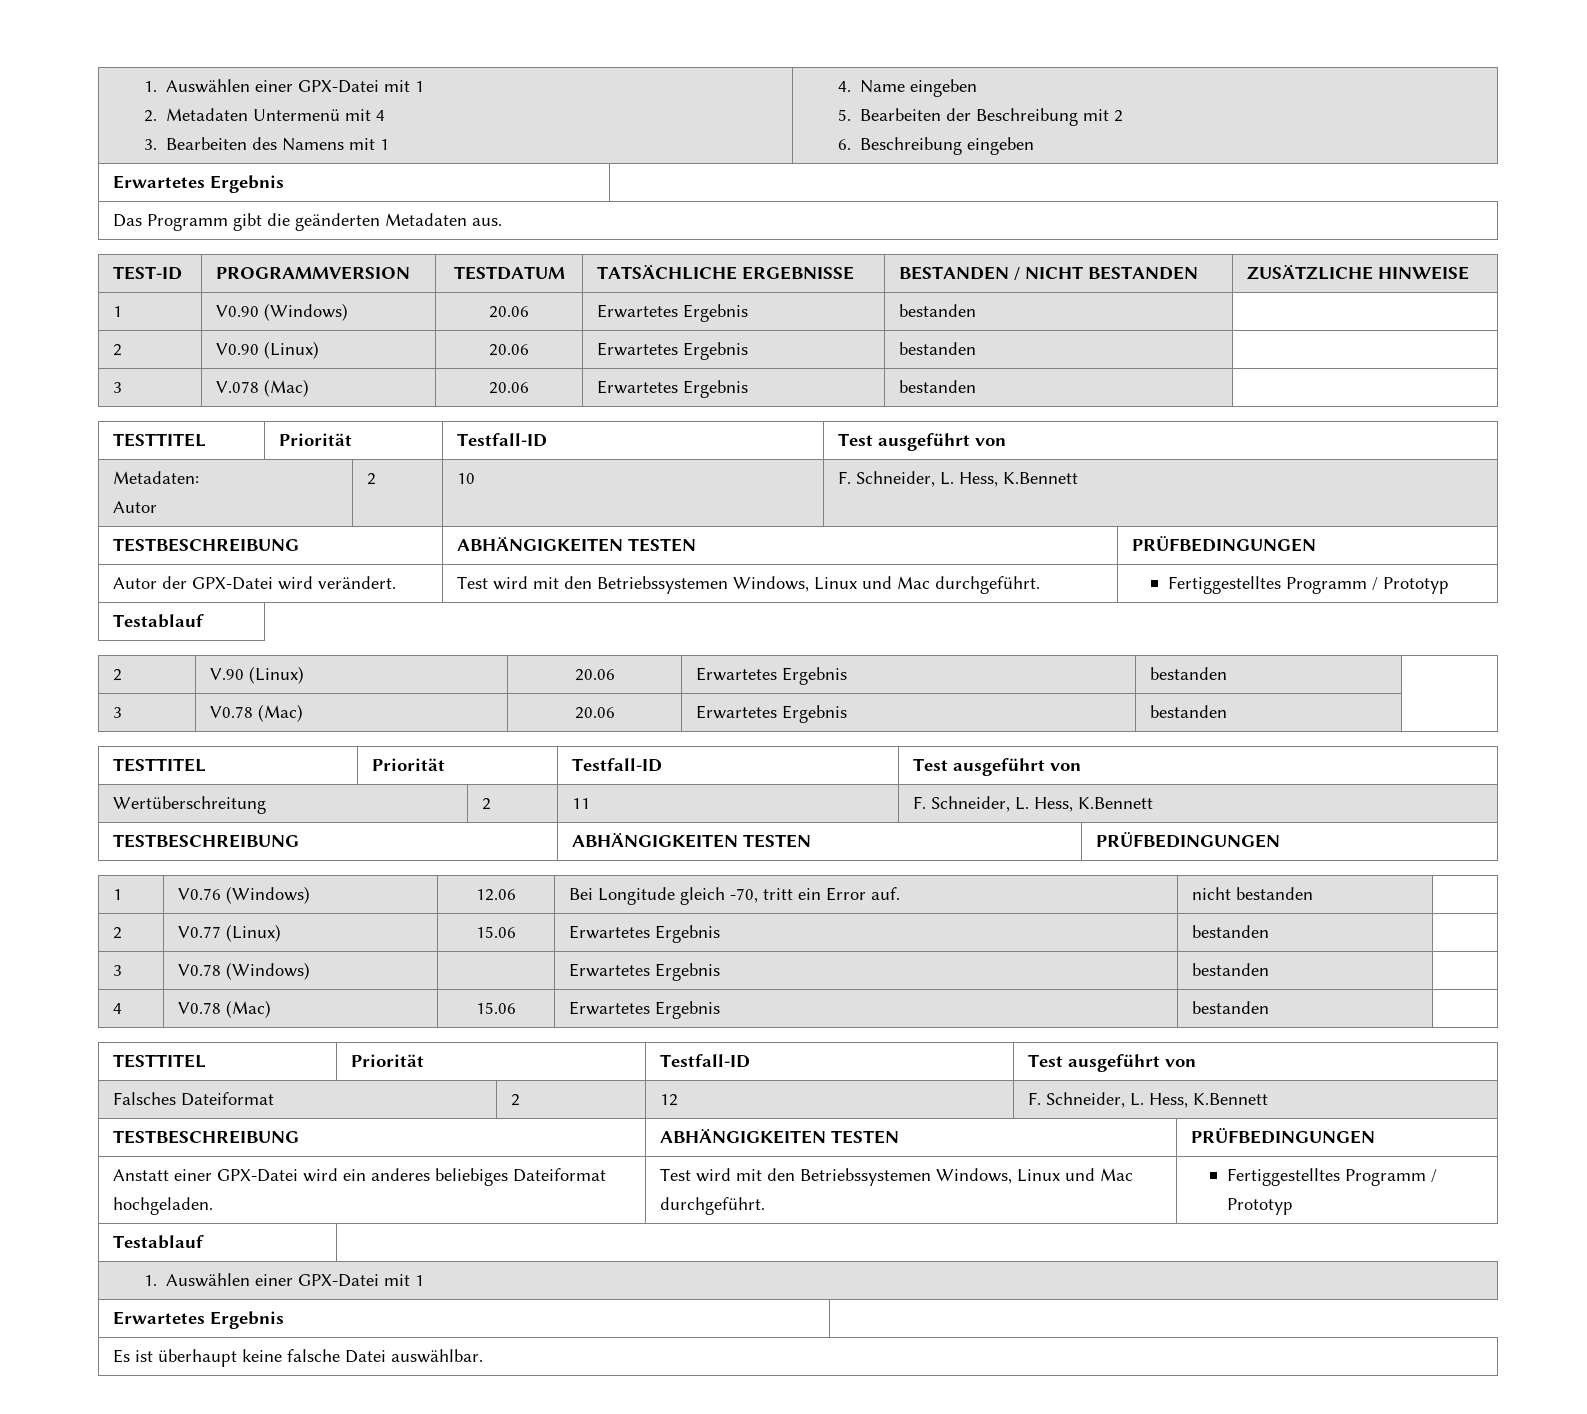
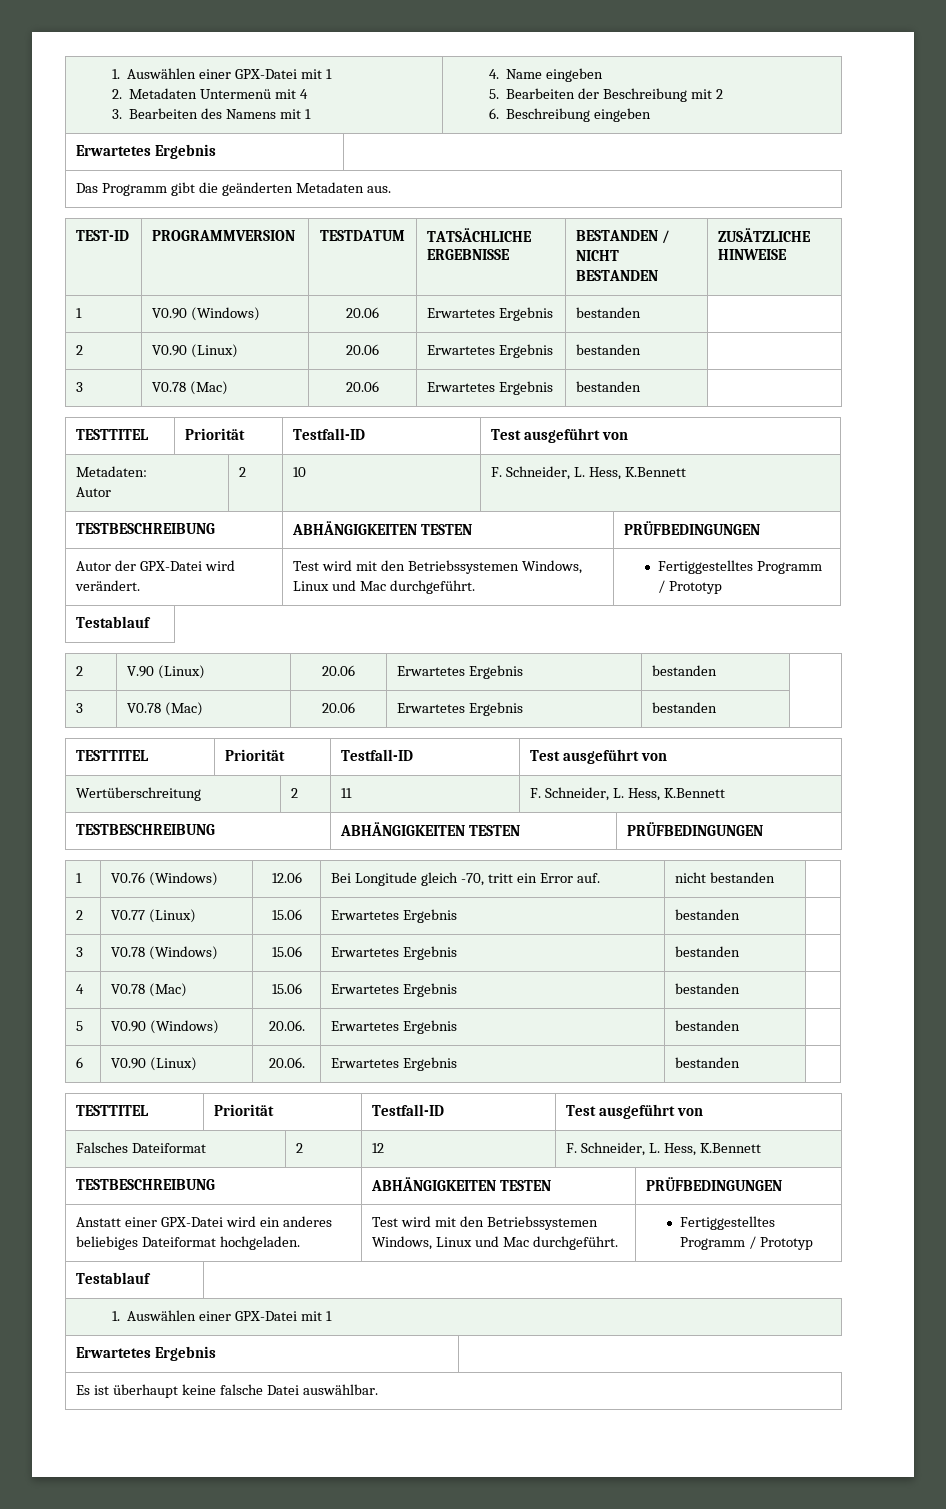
[215,381,259,393] V.078 -> [152,382,187,392] V0.78
(310, 971) none -> [271,946,302,957] 15.06
(1269, 1007) none -> [76,1021,84,1031] [111,1020,220,1034] [268,1020,305,1031] [331,1020,458,1034] [675,1020,741,1031] [76,1057,84,1068] [111,1057,198,1071] [268,1057,305,1068] [331,1057,458,1071] [675,1057,741,1068] // 5 | V0.90 (Windows) | 20.06. | Erwartetes Ergebnis | bestanden | // 6 | V0.90 (Linux) | 20.06. | Erwartetes Ergebnis | bestanden |

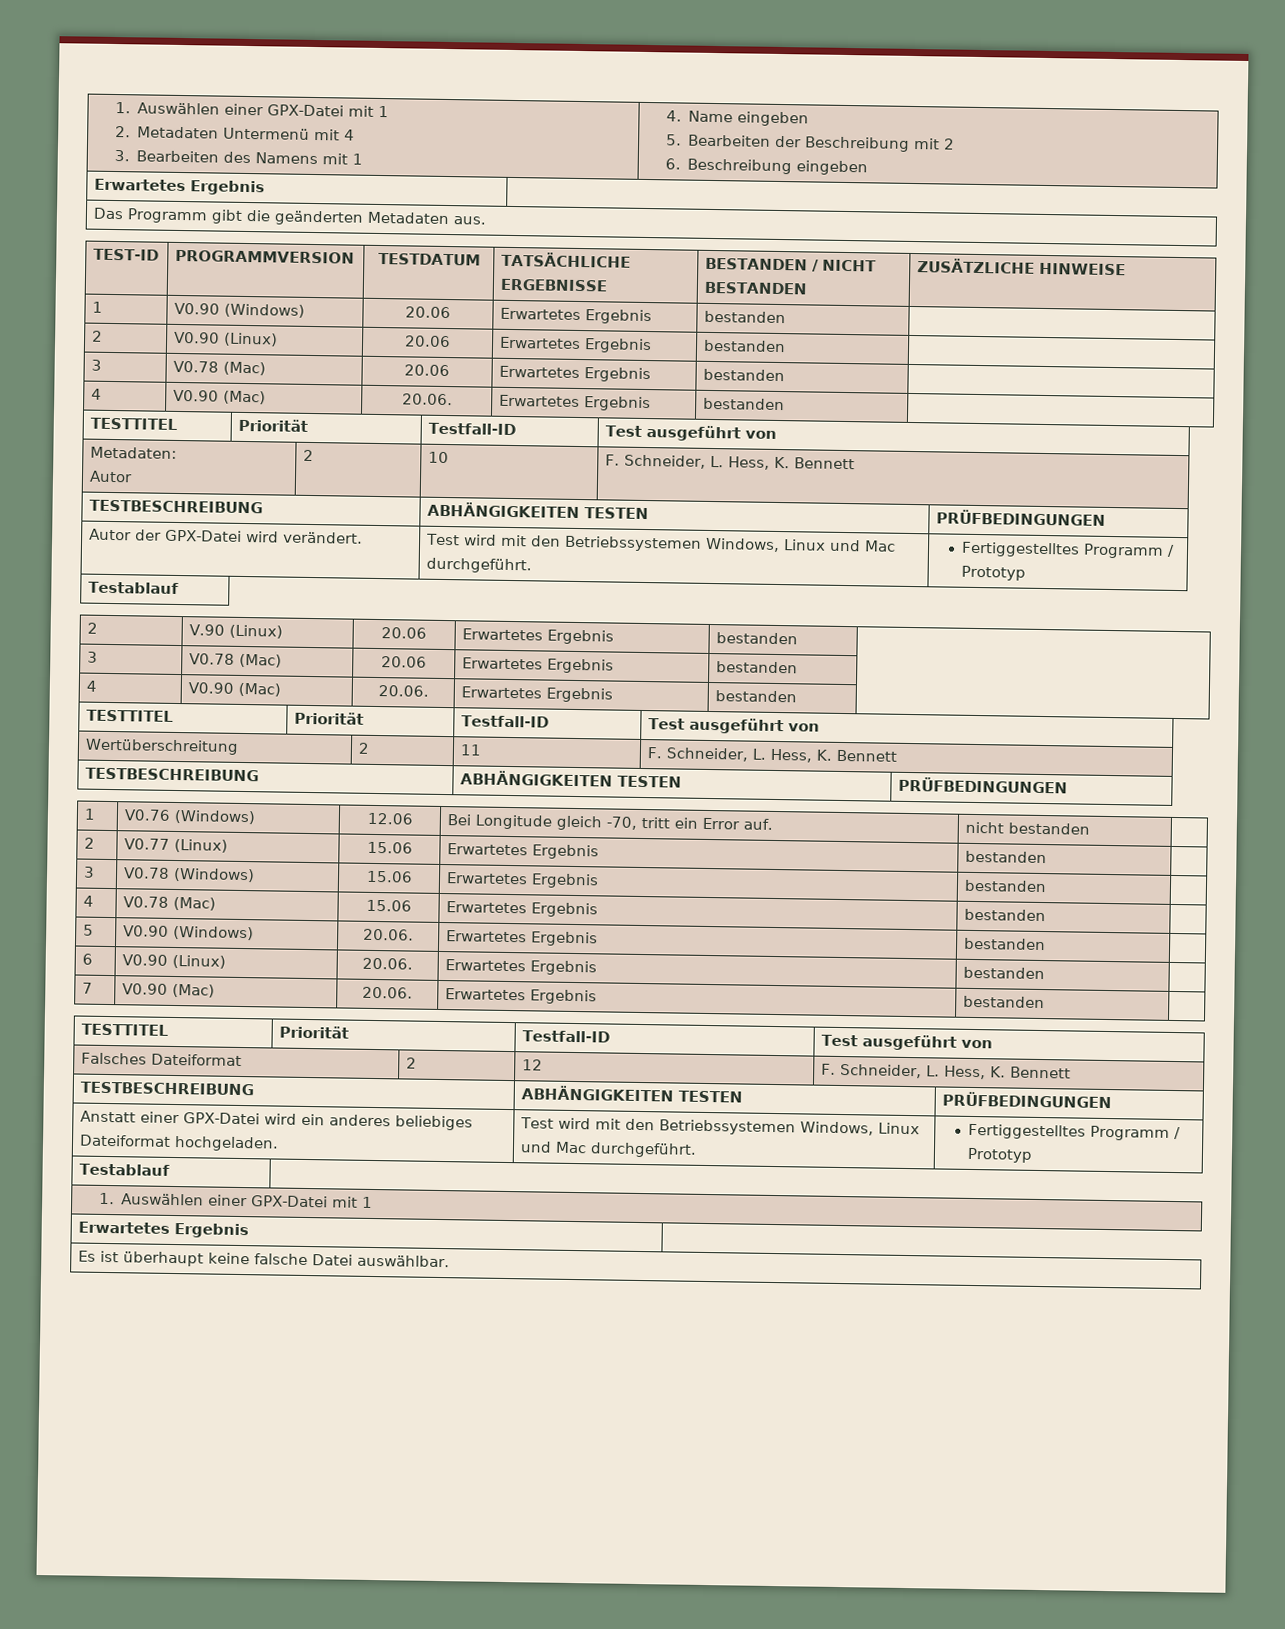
(642, 386) none -> [91,388,103,400] [173,389,267,405] [401,393,453,406] [499,394,652,412] [703,397,786,411] // 4 | V0.90 (Mac) | 20.06. | Erwartetes Ergebnis | bestanden |
[624,467,686,477] K.Bennett -> [774,456,856,470] K. Bennett
(718, 707) none -> [86,680,98,692] [188,682,282,697] [377,685,429,697] [461,686,614,703] [715,690,798,703] // 4 | V0.90 (Mac) | 20.06. | Erwartetes Ergebnis | bestanden |
[663,788,725,798] K.Bennett -> [816,749,898,762] K. Bennett
(741, 1062) none -> [82,982,94,994] [122,983,216,998] [362,986,413,999] [445,988,598,1005] [963,995,1046,1009] // 7 | V0.90 (Mac) | 20.06. | Erwartetes Ergebnis | bestanden |
[699,1143,761,1153] K.Bennett -> [990,1066,1072,1079] K. Bennett

